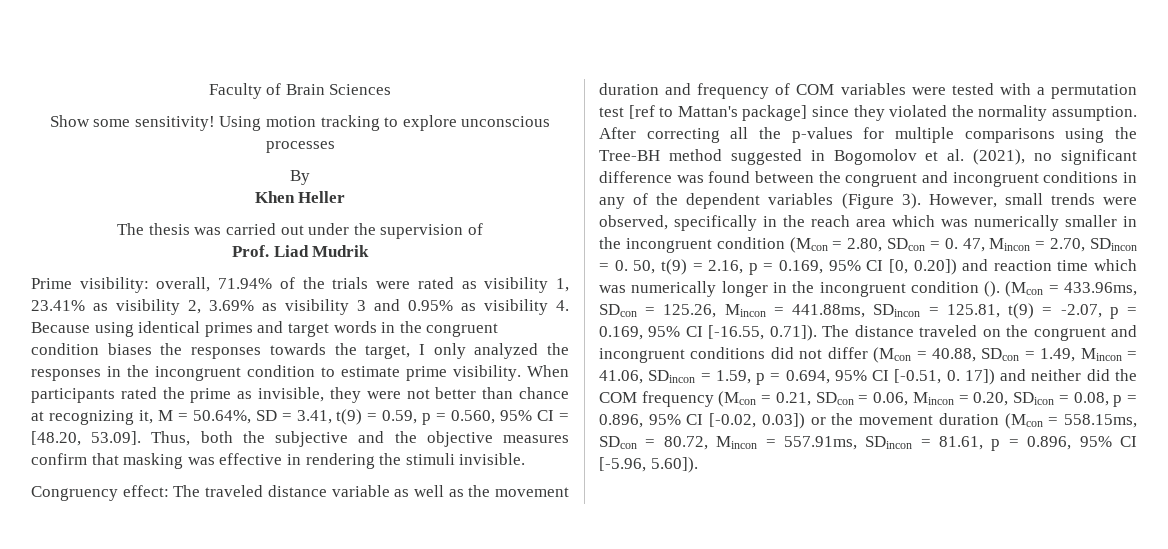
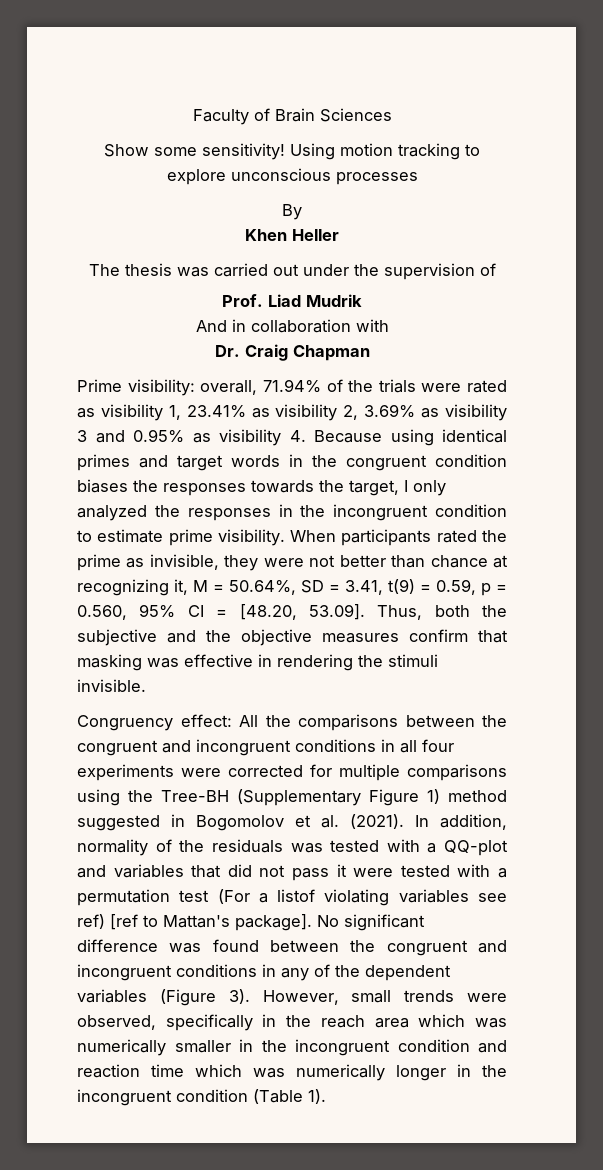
(370, 251) none -> [195,319,389,333] [214,344,370,361] // And in collaboration with // Dr. Craig Chapman
[173,485,569,497] [599,83,906,99] The traveled distance variable as well as the movement duration and frequency of COM variables -> [239,714,507,731] [77,739,454,756] [77,764,507,781] [77,789,507,806] [77,814,507,831] [77,839,508,856] [77,864,347,881] All the comparisons between the congruent and incongruent conditions in all four experiments were corrected for multiple comparisons using the Tree-BH (Supplementary Figure 1) method suggested in Bogomolov et al. (2021). In addition, normality of the residuals was tested with a QQ-plot and variables that did not pass it
[628,105,1137,121] [599,127,1137,143] [599,149,1053,165] [ref to Mattan's package] since they violated the normality assumption. After correcting all the p-values for multiple comparisons using the Tree-BH method suggested in Bogomolov et al. (2021), no -> [217,889,507,906] [77,914,339,931] (For a listof violating variables see ref) [ref to Mattan's package]. No
[789,237,1137,253] [599,259,957,275] (Mcon = 2.80, SDcon = 0. 47, Mincon = 2.70, SDincon = 0. 50, t(9) = 2.16, p = 0.169, 95% CI [0, 0.20]) -> (470, 1045) none
[984,281,1137,297] [599,303,1137,319] [599,325,1137,341] [599,347,1137,363] [599,369,1137,385] [599,391,1137,407] [599,413,1137,429] [599,436,1137,451] [599,457,698,473] (). (Mcon = 433.96ms, SDcon = 125.26, Mincon = 441.88ms, SDincon = 125.81, t(9) = -2.07, p = 0.169, 95% CI [-16.55, 0.71]). The distance traveled on the congruent and incongruent conditions did not differ (Mcon = 40.88, SDcon = 1.49, Mincon = 41.06, SDincon = 1.59, p = 0.694, 95% CI [-0.51, 0. 17]) and neither did the COM frequency (Mcon = 0.21, SDcon = 0.06, Mincon = 0.20, SDicon = 0.08, p = 0.896, 95% CI [-0.02, 0.03]) or the movement duration (Mcon = 558.15ms, SDcon = 80.72, Mincon = 557.91ms, SDincon = 81.61, p = 0.896, 95% CI [-5.96, 5.60]). -> [253,1089,326,1104] (Table 1).

